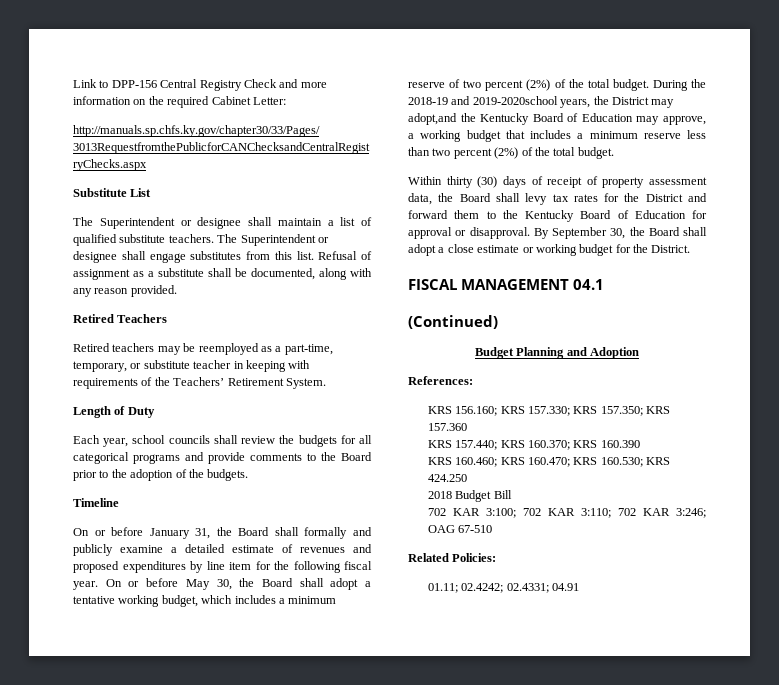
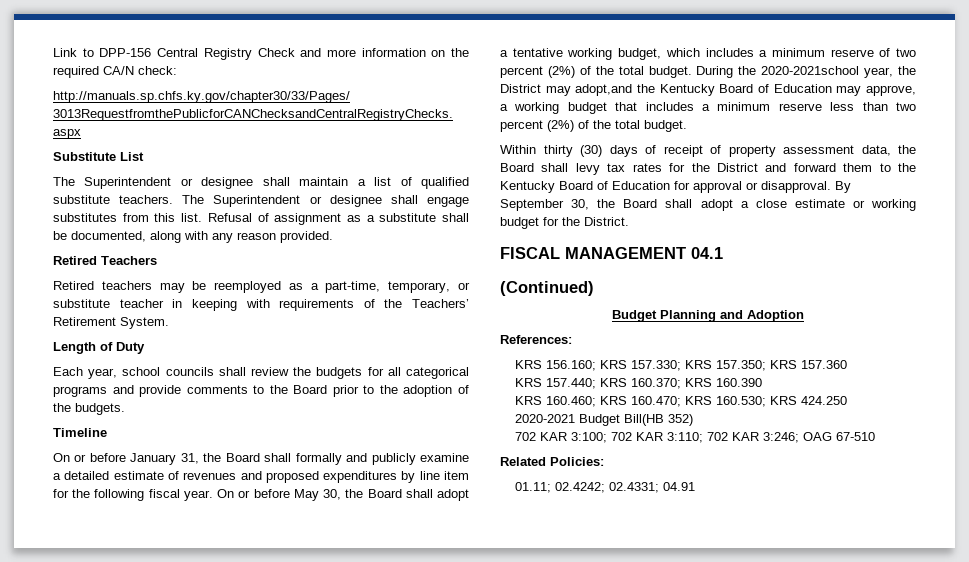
[211,96,286,105] Cabinet Letter: -> [103,66,177,75] CA/N check:
[408,96,591,108] 2018-19 and 2019-2020school years, -> [761,66,894,78] 2020-2021school year,
[427,490,512,502] 2018 Budget Bill -> [515,414,694,426] 2020-2021 Budget Bill(HB 352)

